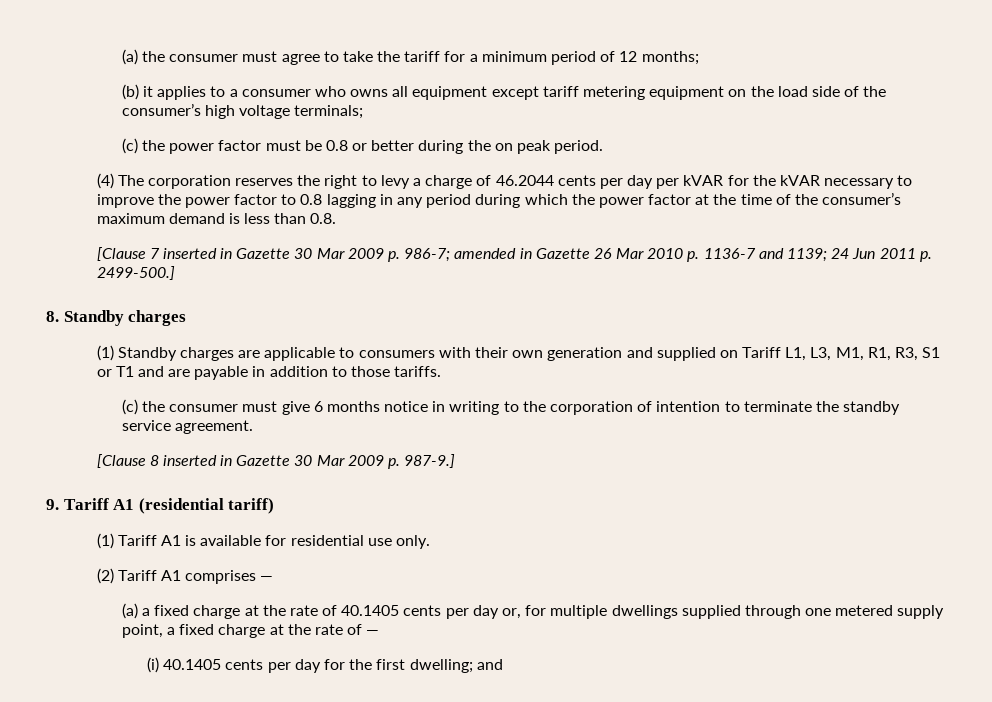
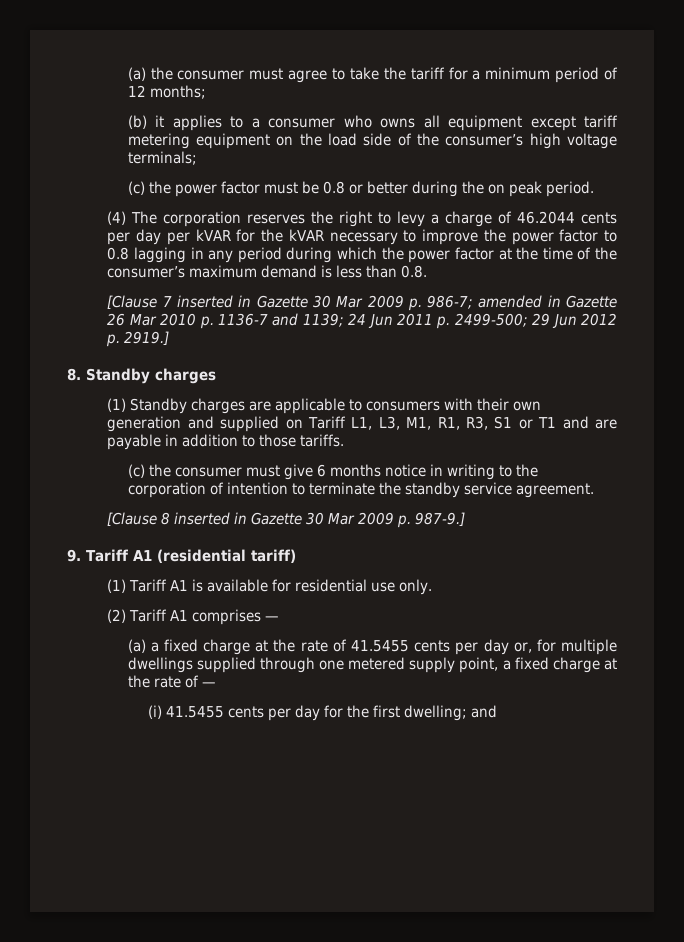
[96,266,175,280] 2499-500.] -> [454,313,617,328] [106,331,170,347] 2499-500; 29 Jun 2012 p. 2919.]
[341,605,400,616] 40.1405 -> [350,640,409,652] 41.5455
[163,659,222,670] 40.1405 -> [165,706,224,718] 41.5455

